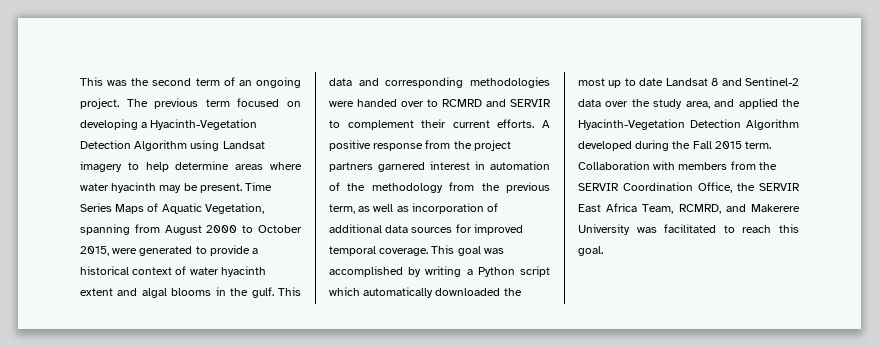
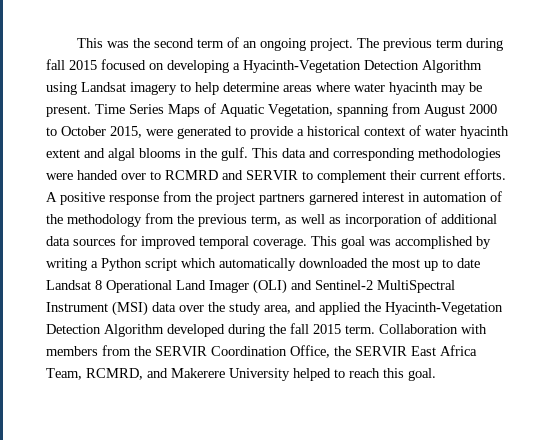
(230, 103) none -> [466,38,504,51] [46,59,97,70] during fall 2015
[721,77,799,86] and Sentinel-2 -> [106,279,455,294] [46,301,148,316] Operational Land Imager (OLI) and Sentinel-2 MultiSpectral Instrument (MSI)
[692,141,712,149] Fall -> [290,323,309,334] fall
[636,224,717,233] was facilitated -> [293,368,331,381] helped

